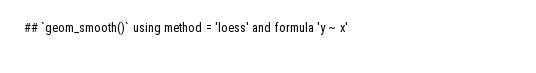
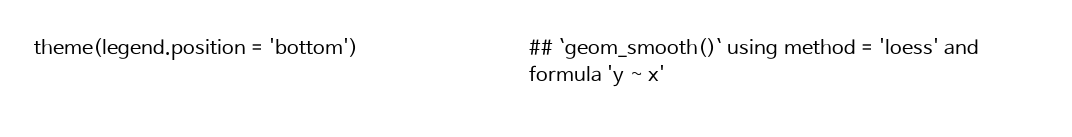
(24, 27) none -> [34,38,358,60] theme(legend.position = 'bottom') //

